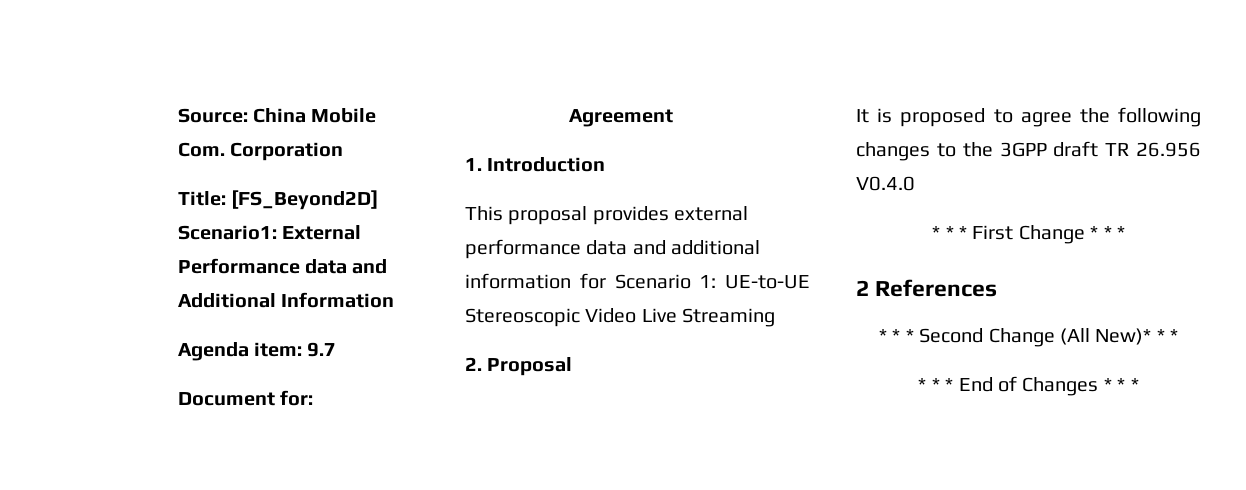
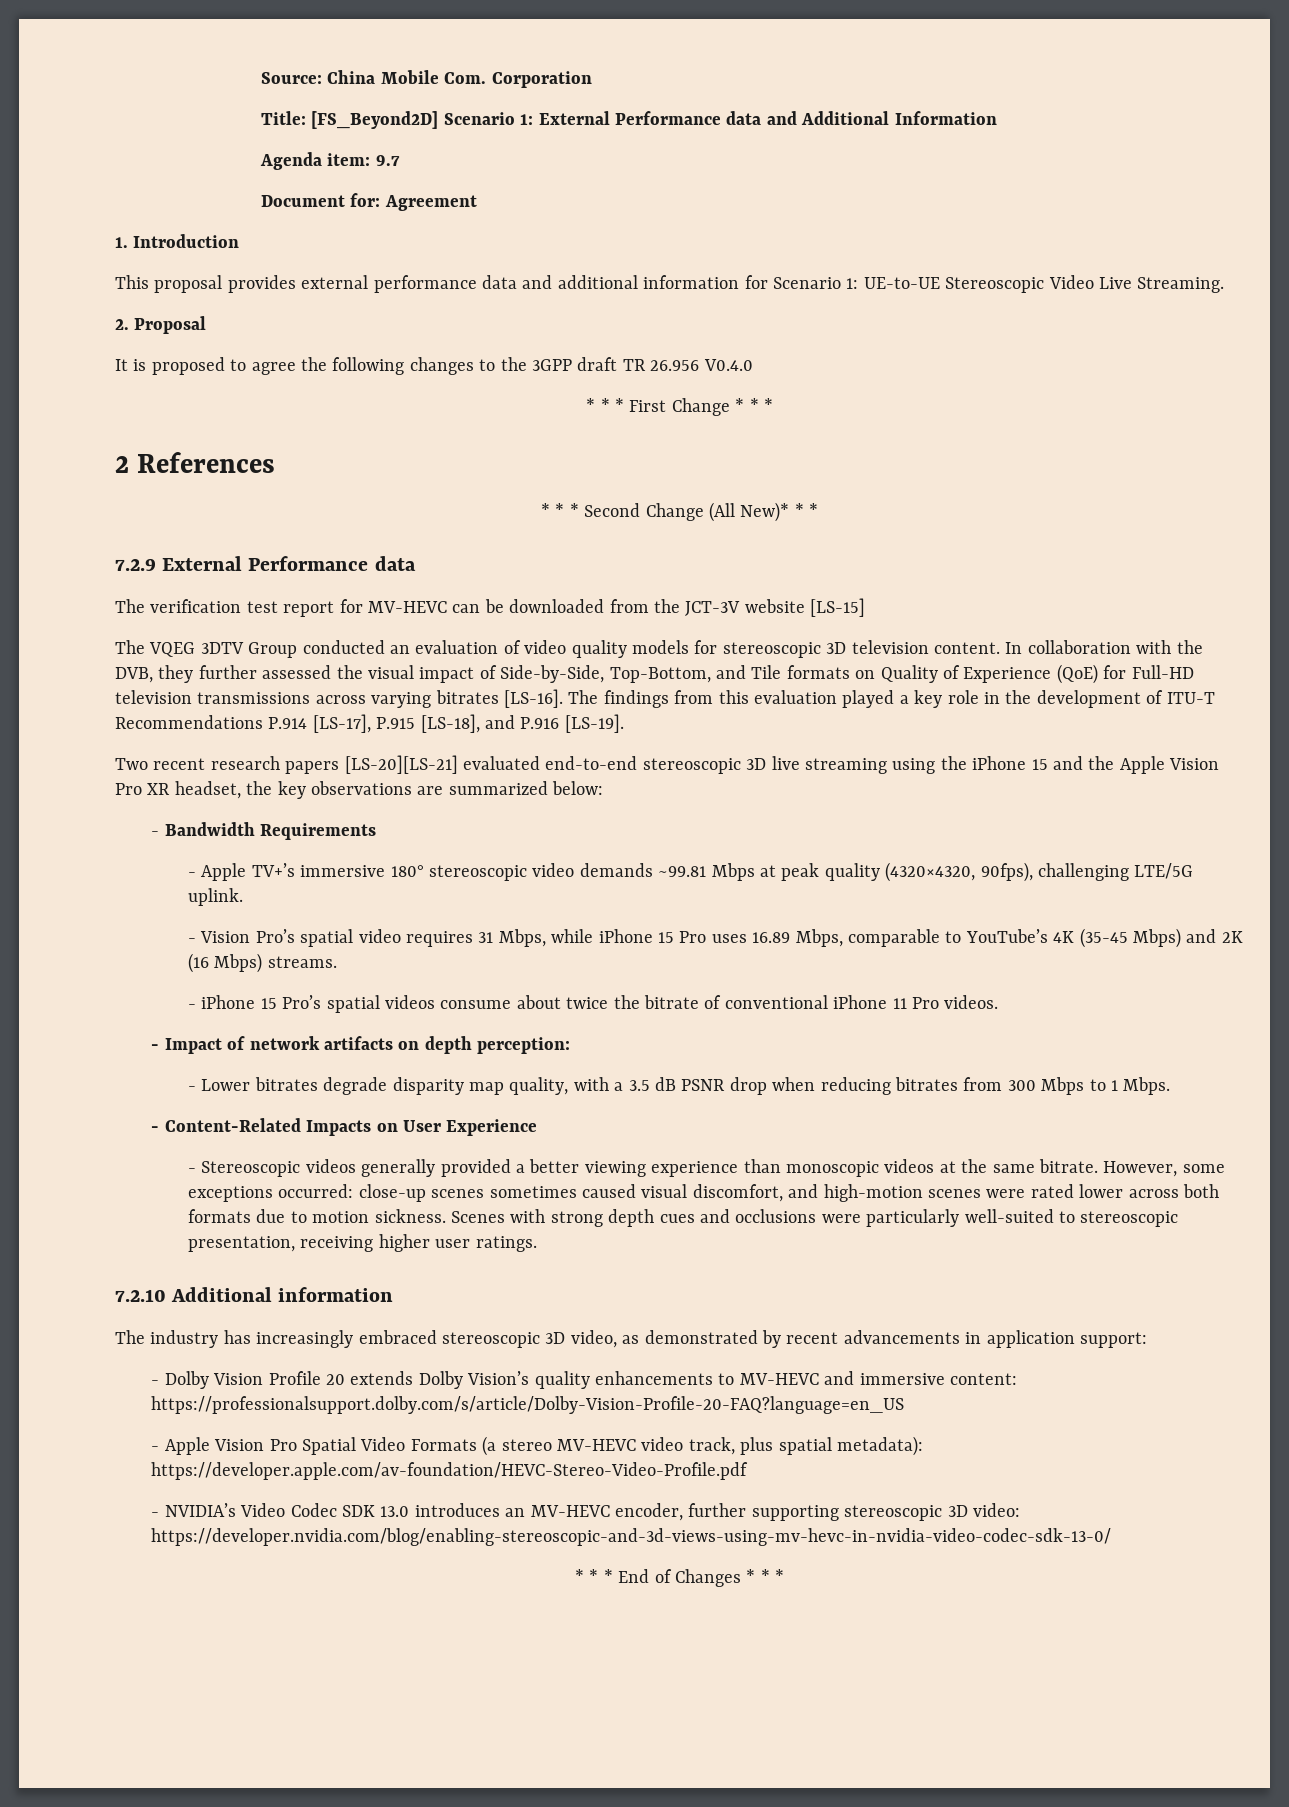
[177,225,277,240] Scenario1: -> [443,112,534,125] Scenario 1:
[682,308,776,327] Streaming -> [1137,277,1225,293] Streaming.
(1179, 335) none -> [115,556,416,571] [115,598,866,617] [115,640,1203,658] [115,664,1194,684] [115,689,1215,708] [115,714,624,733] [115,755,1220,774] [115,781,604,799] [151,822,377,840] [187,862,1194,882] [187,888,243,906] [187,928,1243,948] [187,953,337,973] [187,995,999,1013] [151,1036,571,1054] [187,1077,1171,1095] [151,1118,538,1136] [187,1159,1225,1177] [187,1184,1219,1202] [187,1209,1179,1227] [187,1234,537,1252] [115,1287,394,1302] [115,1330,1147,1348] [151,1371,1018,1389] [151,1396,905,1414] [151,1436,924,1456] [151,1462,749,1480] [151,1503,1021,1521] [151,1528,1112,1546] // 7.2.9 External Performance data // The verification test report for MV-HEVC can be downloaded from the JCT-3V website [LS-15] // The VQEG 3DTV Group conducted an evaluation of video quality models for stereoscopic 3D television content. In collaboration with the DVB, they further assessed the visual impact of Side-by-Side, Top-Bottom, and Tile formats on Quality of Experience (QoE) for Full-HD television transmissions across varying bitrates [LS-16]. The findings from this evaluation played a key role in the development of ITU-T Recommendations P.914 [LS-17], P.915 [LS-18], and P.916 [LS-19]. // Two recent research papers [LS-20][LS-21] evaluated end-to-end stereoscopic 3D live streaming using the iPhone 15 and the Apple Vision Pro XR headset, the key observations are summarized below: // - Bandwidth Requirements // - Apple TV+’s immersive 180° stereoscopic video demands ~99.81 Mbps at peak quality (4320×4320, 90fps), challenging LTE/5G uplink. // - Vision Pro’s spatial video requires 31 Mbps, while iPhone 15 Pro uses 16.89 Mbps, comparable to YouTube’s 4K (35-45 Mbps) and 2K (16 Mbps) streams. // - iPhone 15 Pro’s spatial videos consume about twice the bitrate of conventional iPhone 11 Pro videos. // - Impact of network artifacts on depth perception: // - Lower bitrates degrade disparity map quality, with a 3.5 dB PSNR drop when reducing bitrates from 300 Mbps to 1 Mbps. // - Content-Related Impacts on User Experience // - Stereoscopic videos generally provided a better viewing experience than monoscopic videos at the same bitrate. However, some exceptions occurred: close-up scenes sometimes caused visual discomfort, and high-motion scenes were rated lower across both formats due to motion sickness. Scenes with strong depth cues and occlusions were particularly well-suited to stereoscopic presentation, receiving higher user ratings. // 7.2.10 Additional information // The industry has increasingly embraced stereoscopic 3D video, as demonstrated by recent advancements in application support: // - Dolby Vision Profile 20 extends Dolby Vision’s quality enhancements to MV-HEVC and immersive content: https://professionalsupport.dolby.com/s/article/Dolby-Vision-Profile-20-FAQ?language=en_US // - Apple Vision Pro Spatial Video Formats (a stereo MV-HEVC video track, plus spatial metadata): https://developer.apple.com/av-foundation/HEVC-Stereo-Video-Profile.pdf // - NVIDIA’s Video Codec SDK 13.0 introduces an MV-HEVC encoder, further supporting stereoscopic 3D video: https://developer.nvidia.com/blog/enabling-stereoscopic-and-3d-views-using-mv-hevc-in-nvidia-video-codec-sdk-13-0/

